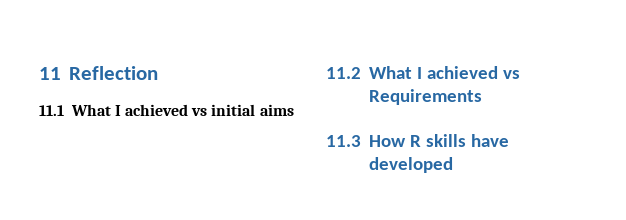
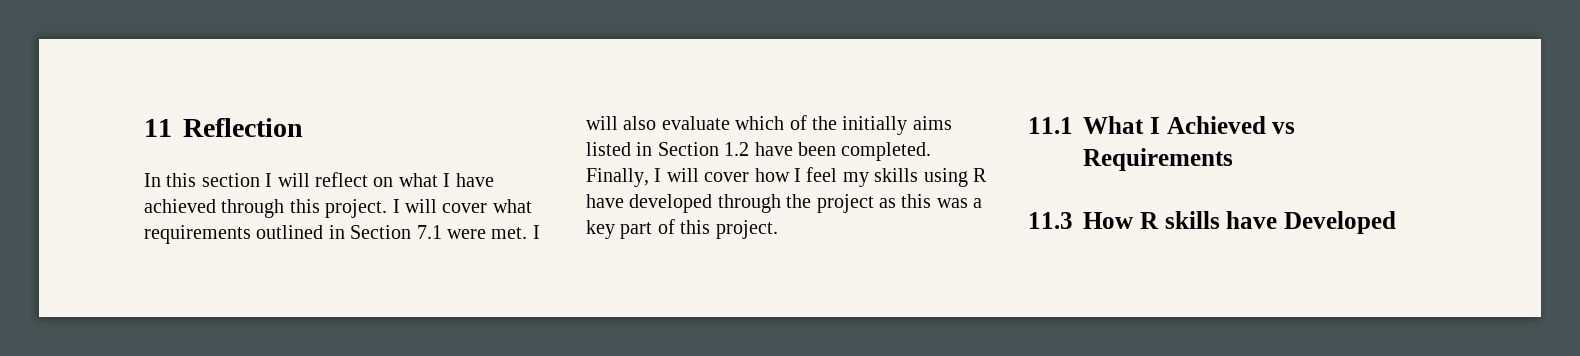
[39,104,294,116] [326,66,499,79] 11.1 What I achieved vs initial aims // 11.2 What I achieved -> [144,172,494,187] [144,199,532,218] [144,225,540,244] [586,115,952,135] [586,142,932,161] [586,167,987,187] [586,194,983,213] [586,219,778,239] [1028,116,1266,134] In this section I will reflect on what I have achieved through this project. I will cover what requirements outlined in Section 7.1 were met. I will also evaluate which of the initially aims listed in Section 1.2 have been completed. Finally, I will cover how I feel my skills using R have developed through the project as this was a key part of this project. // 11.1 What I Achieved
[368,157,453,173] developed -> [1284,211,1396,234] Developed

